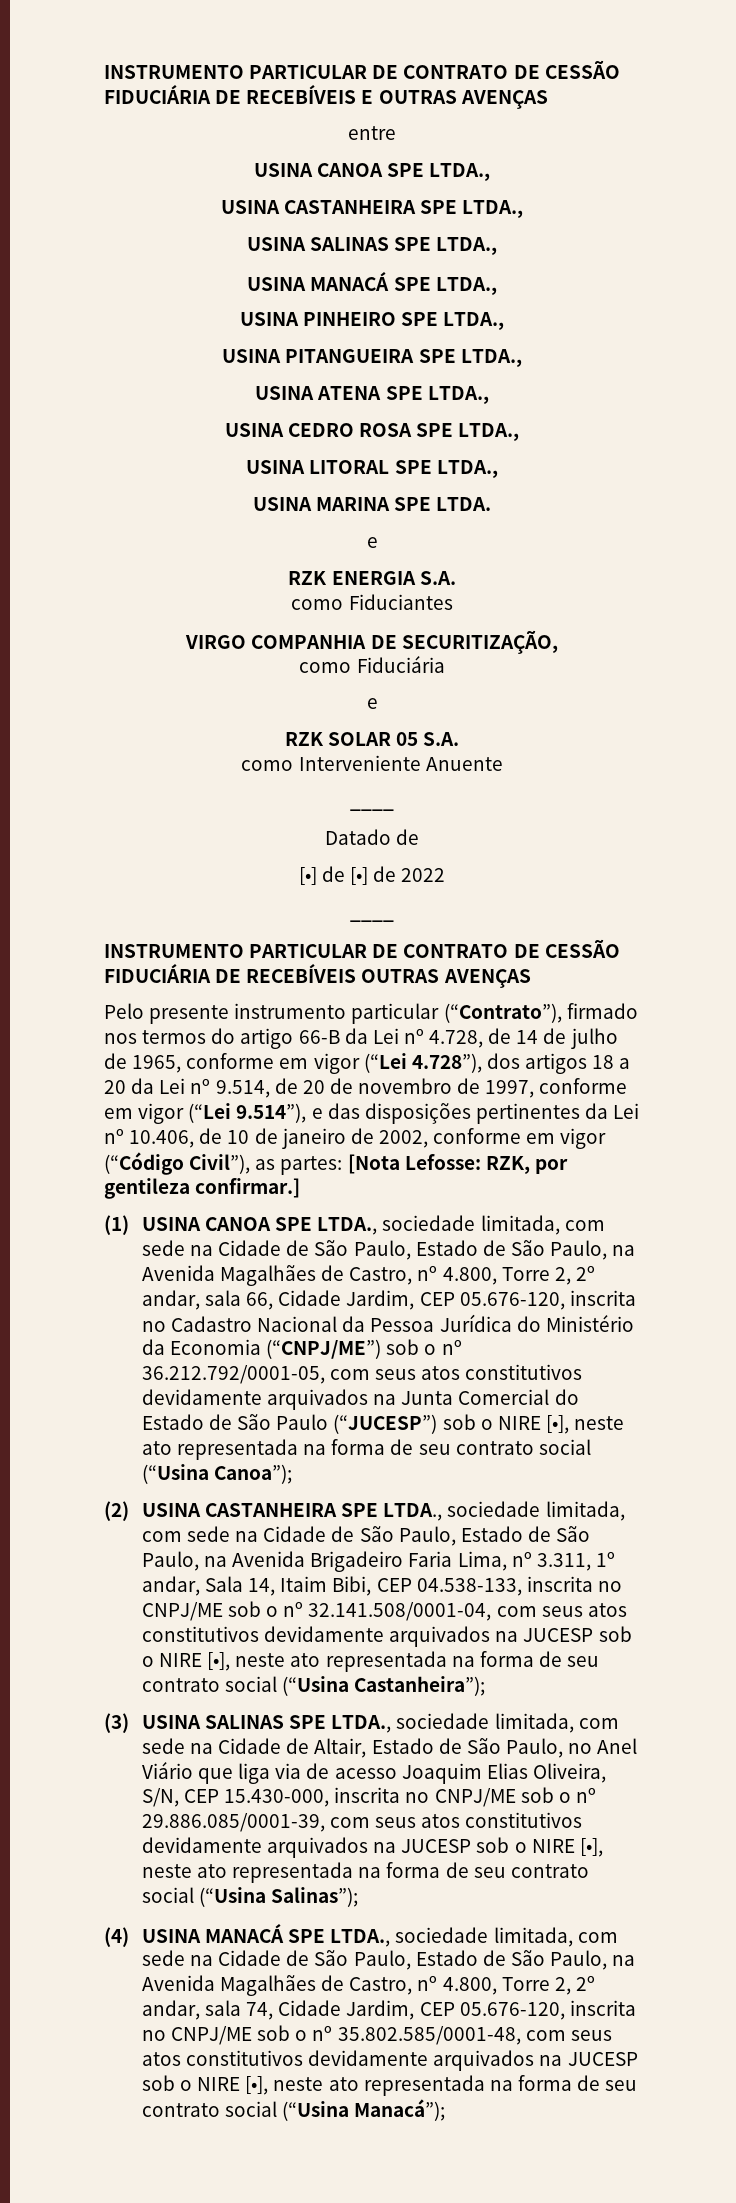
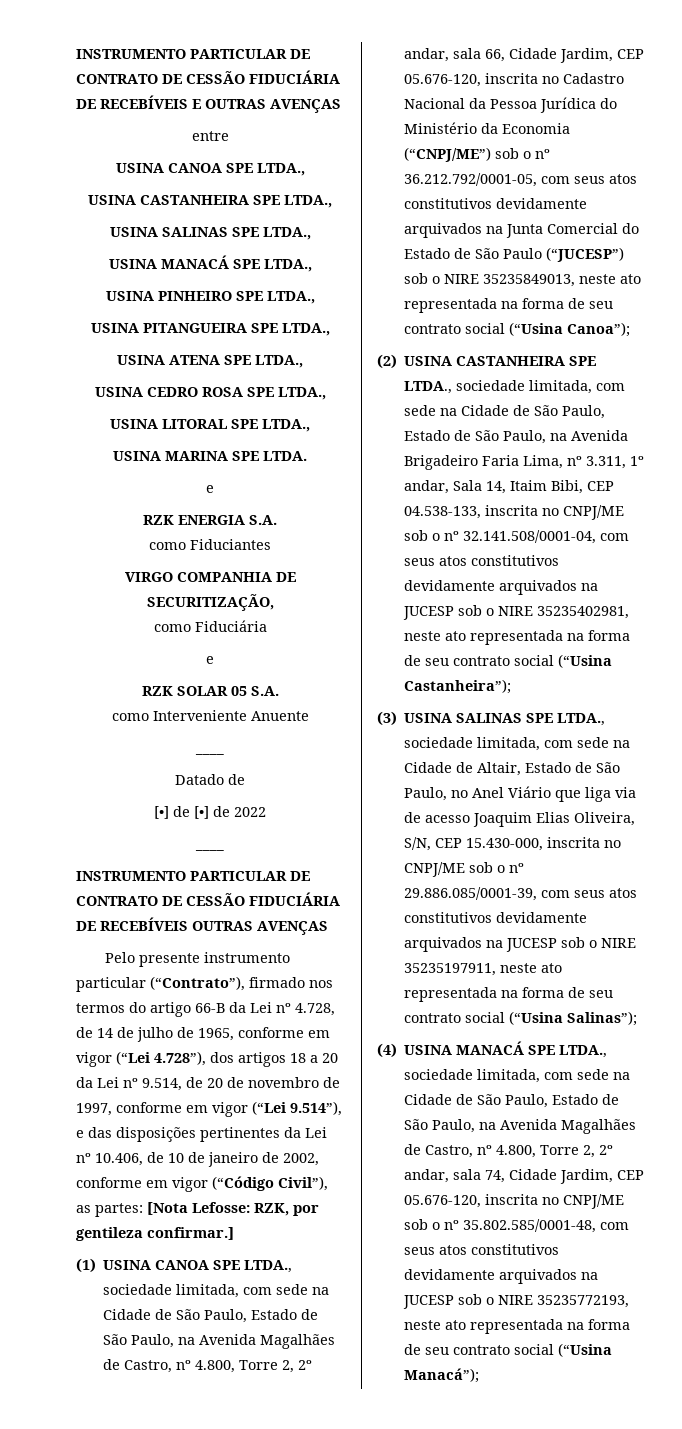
[545,1415,569,1434] [•], -> [483,274,576,287] 35235849013,
[207,1652,231,1671] [•], -> [537,606,630,619] 35235402981,
[579,1838,603,1857] [•], -> [404,963,497,976] 35235197911,
[245,2076,269,2095] [•], -> [537,1295,630,1308] 35235772193,

